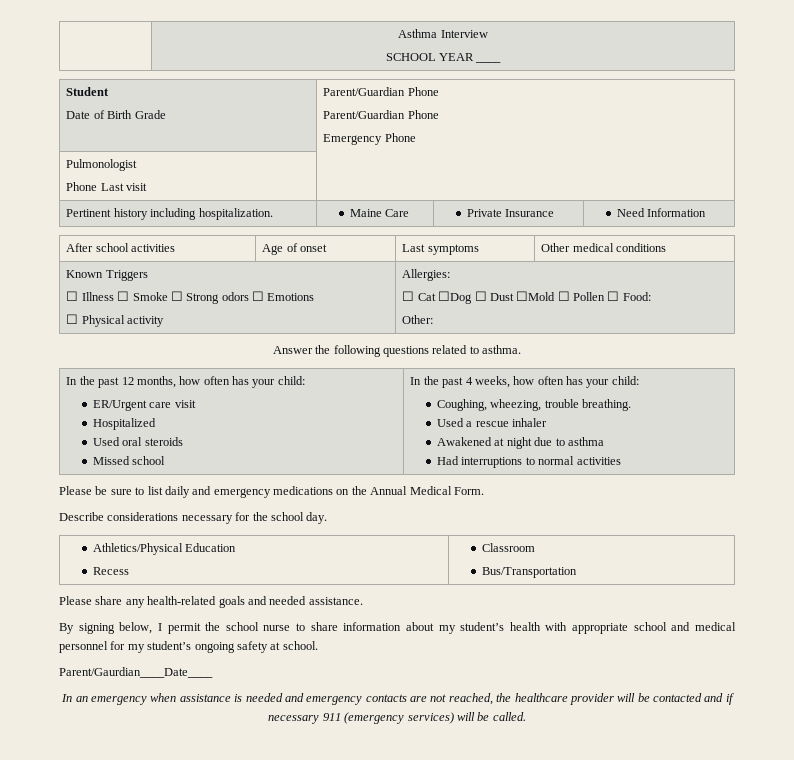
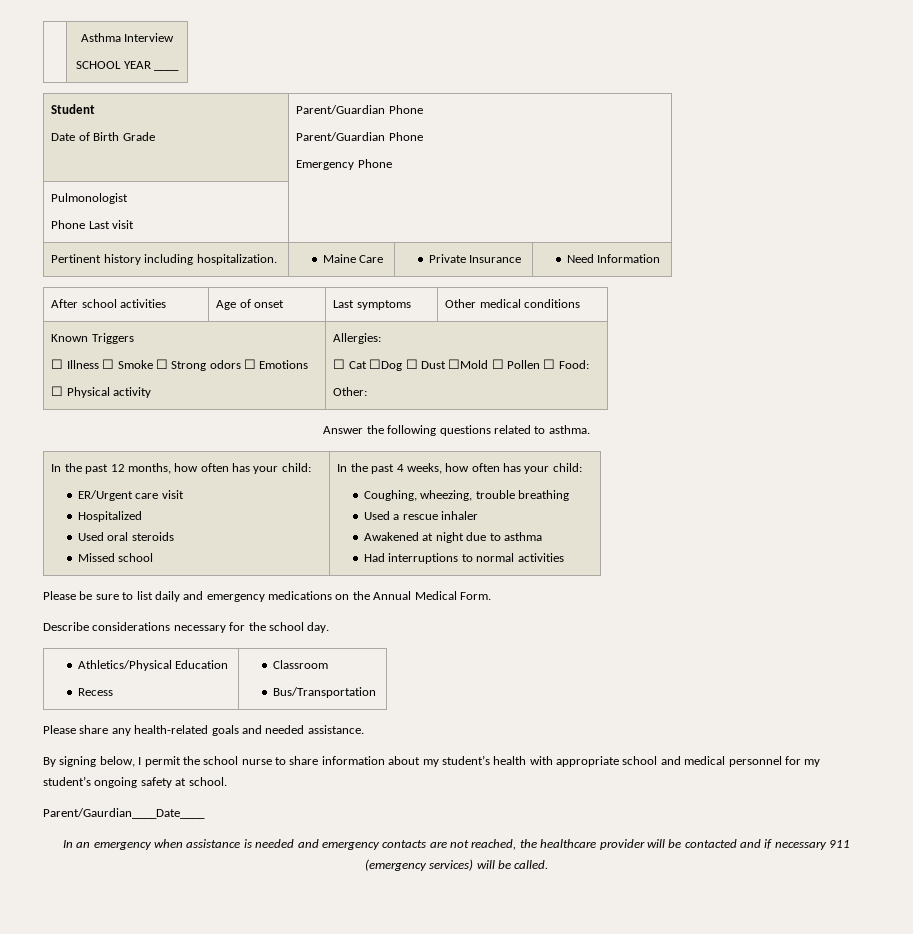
[582,399,632,411] breathing. -> [518,490,570,501] breathing

